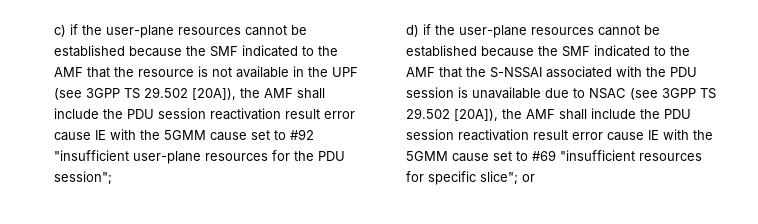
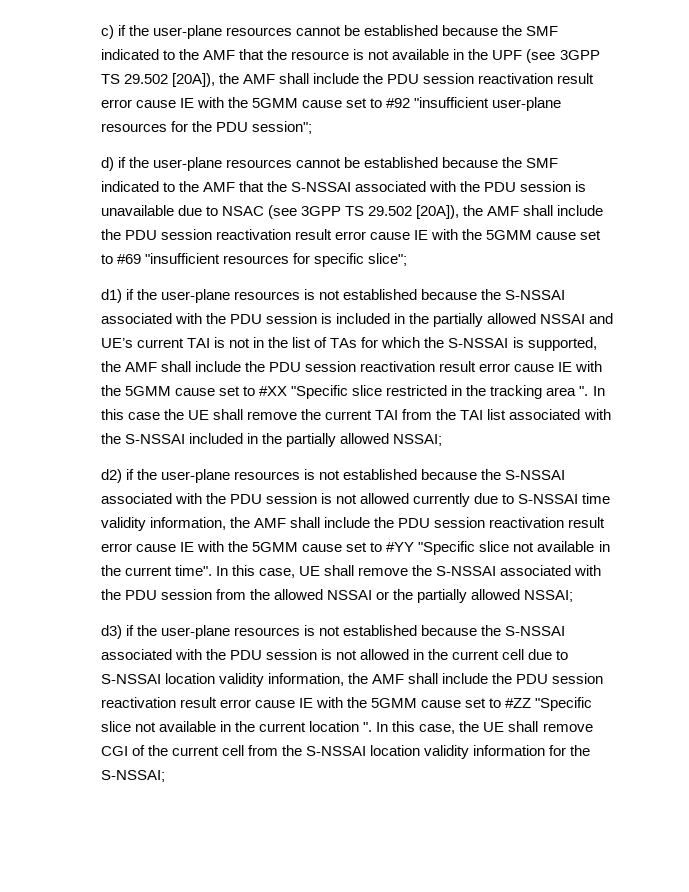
[521,174,535,182] or -> [100,289,566,303] [100,313,614,327] [100,337,597,351] [100,361,603,372] [100,385,605,399] [100,409,611,420] [100,433,443,447] [100,469,566,483] [100,493,611,507] [100,517,606,531] [100,541,610,555] [100,565,602,578] [100,589,574,603] [100,625,566,639] [100,649,569,660] [100,673,604,687] [100,697,593,711] [100,721,593,734] [100,745,591,759] [100,770,165,782] // d1) if the user-plane resources is not established because the S-NSSAI associated with the PDU session is included in the partially allowed NSSAI and UE’s current TAI is not in the list of TAs for which the S-NSSAI is supported, the AMF shall include the PDU session reactivation result error cause IE with the 5GMM cause set to #XX "Specific slice restricted in the tracking area ". In this case the UE shall remove the current TAI from the TAI list associated with the S-NSSAI included in the partially allowed NSSAI; // d2) if the user-plane resources is not established because the S-NSSAI associated with the PDU session is not allowed currently due to S-NSSAI time validity information, the AMF shall include the PDU session reactivation result error cause IE with the 5GMM cause set to #YY "Specific slice not available in the current time". In this case, UE shall remove the S-NSSAI associated with the PDU session from the allowed NSSAI or the partially allowed NSSAI; // d3) if the user-plane resources is not established because the S-NSSAI associated with the PDU session is not allowed in the current cell due to S-NSSAI location validity information, the AMF shall include the PDU session reactivation result error cause IE with the 5GMM cause set to #ZZ "Specific slice not available in the current location ". In this case, the UE shall remove CGI of the current cell from the S-NSSAI location validity information for the S-NSSAI;

